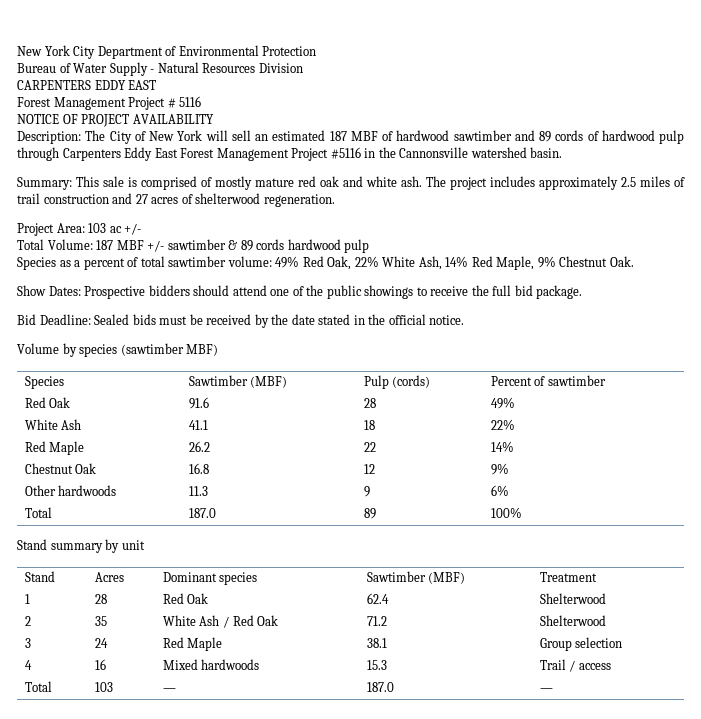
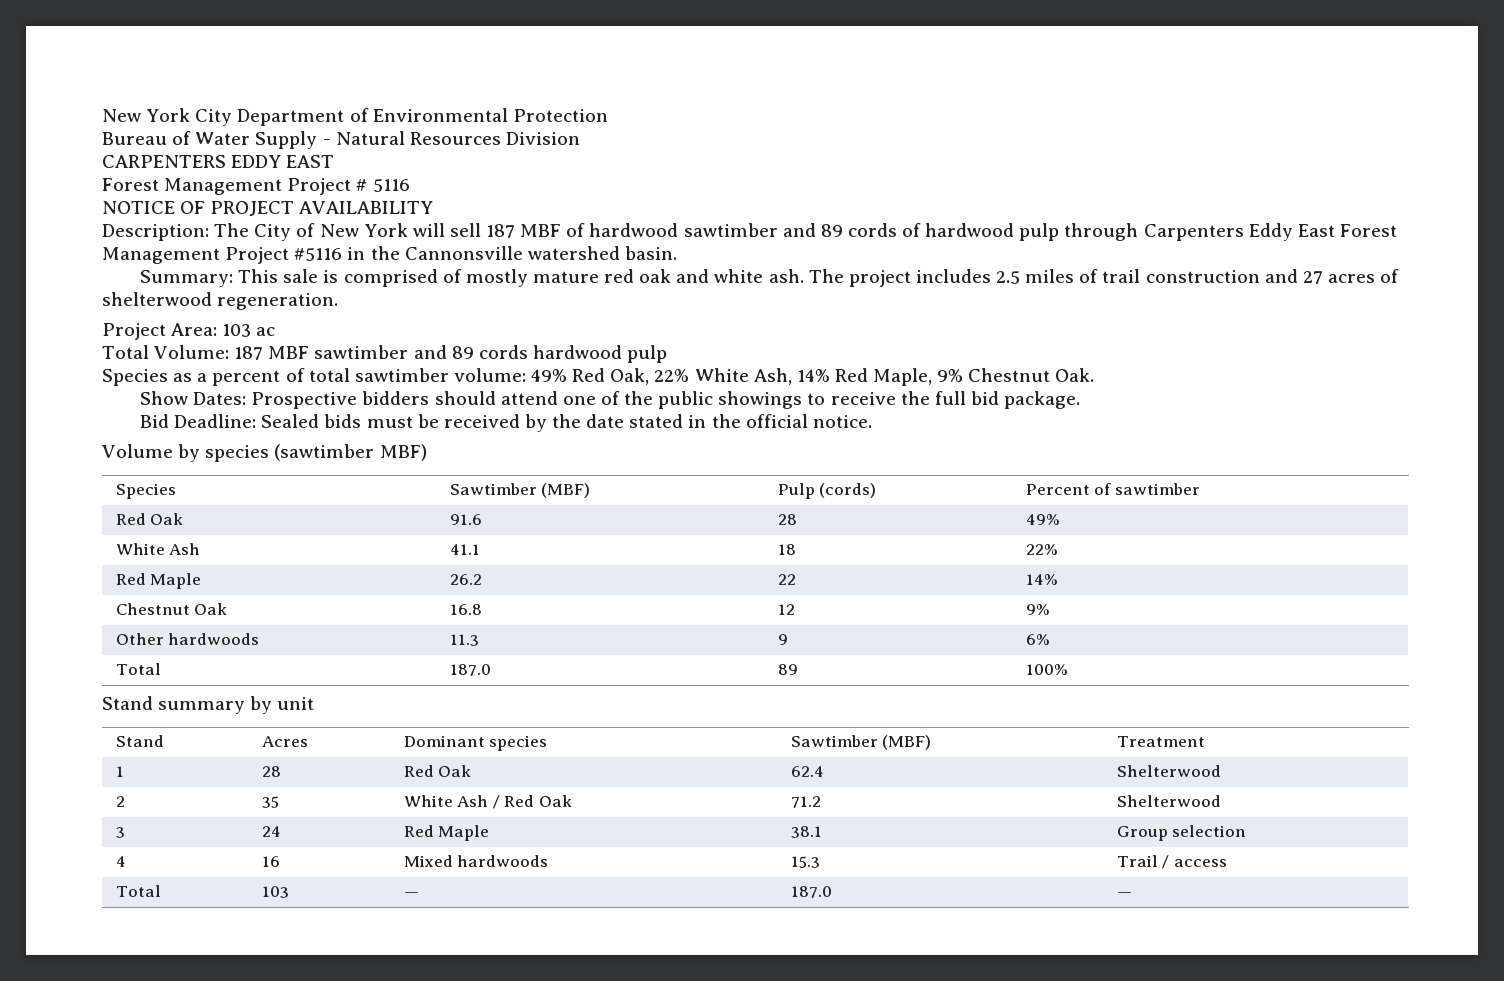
[255,130,326,141] an estimated -> (481, 230) none
[539,176,618,190] approximately -> (991, 276) none
[124,223,142,235] +/- -> (276, 331) none
[147,239,238,252] +/- sawtimber & -> [314,345,447,359] sawtimber and

